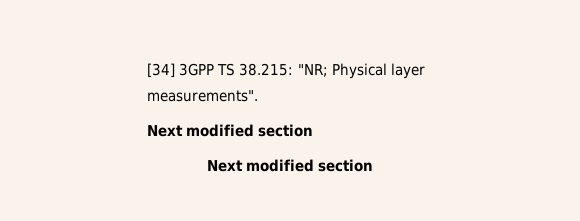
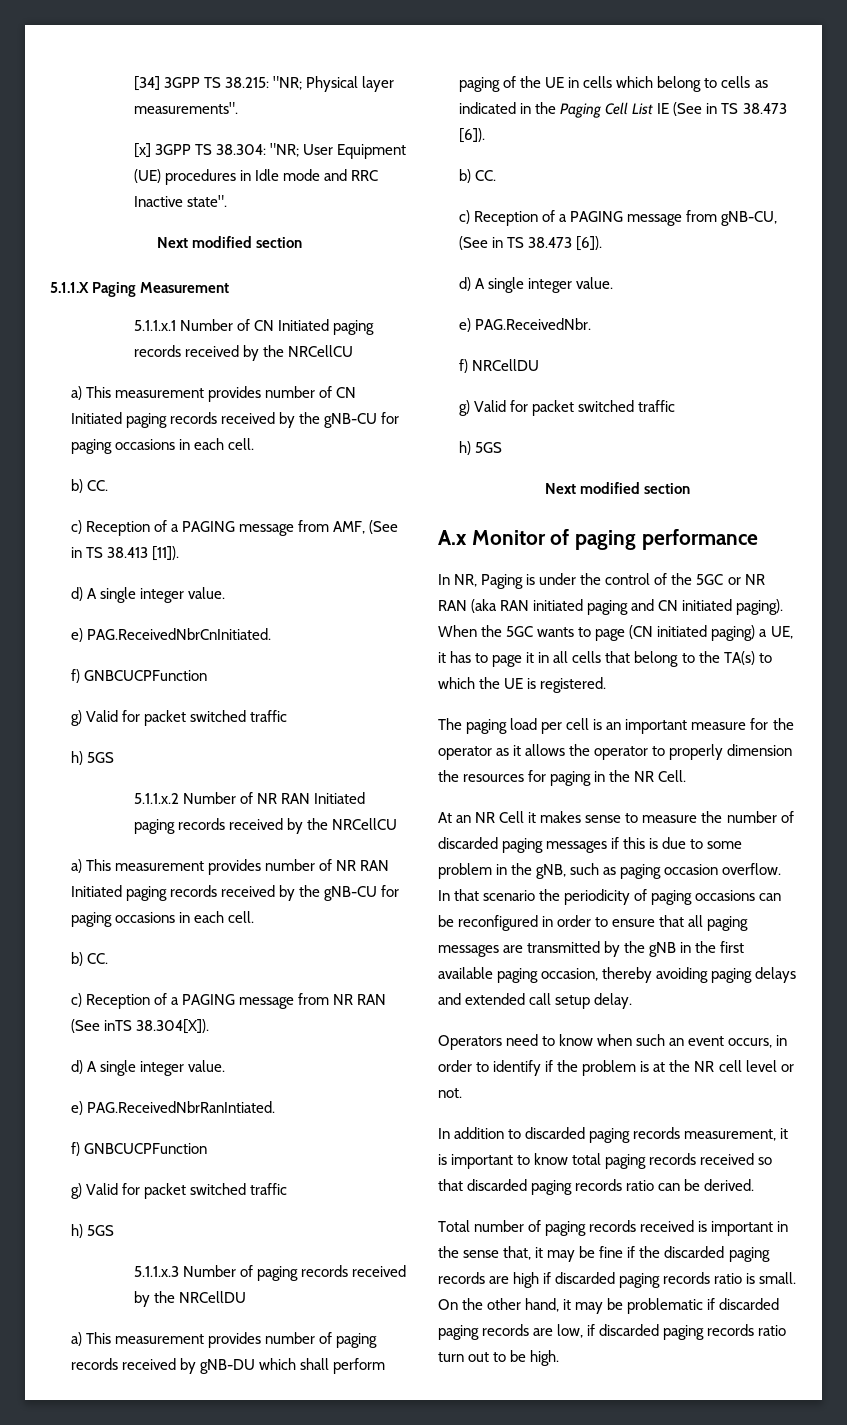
[147,124,314,137] [206,159,374,172] Next modified section // Next modified section -> [134,143,407,159] [134,169,379,185] [134,195,228,207] [156,236,303,248] [50,282,230,297] [134,319,375,335] [134,345,354,361] [71,386,357,402] [71,412,400,428] [71,438,255,454] [71,479,109,493] [71,520,399,536] [71,546,180,561] [71,587,226,603] [71,628,272,642] [71,669,208,683] [71,710,288,726] [71,751,115,765] [134,792,366,804] [134,818,398,834] [71,859,390,875] [71,885,400,901] [71,911,255,927] [71,952,109,966] [71,993,387,1009] [71,1019,210,1034] [71,1060,226,1076] [71,1101,276,1115] [71,1142,208,1156] [71,1183,288,1199] [71,1224,115,1238] [134,1265,407,1281] [134,1291,247,1307] [71,1332,378,1348] [71,1358,386,1374] [459,76,768,92] [459,102,787,118] [459,128,486,143] [459,169,497,183] [459,210,778,226] [459,236,603,251] [459,277,614,293] [459,318,592,332] [459,359,540,373] [459,400,676,416] [459,441,503,455] [544,482,691,494] [438,529,758,550] [438,573,765,589] [438,599,784,615] [438,625,793,641] [438,651,772,667] [438,677,607,693] [438,718,794,734] [438,744,793,760] [438,770,687,786] [438,811,794,823] [438,837,743,853] [438,863,782,879] [438,889,782,905] [438,915,749,931] [438,941,745,957] [438,967,797,983] [438,993,633,1009] [438,1034,788,1050] [438,1060,794,1076] [438,1088,462,1098] [438,1127,789,1143] [438,1153,773,1169] [438,1179,755,1195] [438,1220,789,1236] [438,1246,770,1262] [438,1272,797,1288] [438,1298,780,1314] [438,1324,787,1340] [438,1350,560,1366] [x] 3GPP TS 38.304: "NR; User Equipment (UE) procedures in Idle mode and RRC Inactive state". // Next modified section // 5.1.1.X Paging Measurement // 5.1.1.x.1 Number of CN Initiated paging records received by the NRCellCU // a) This measurement provides number of CN Initiated paging records received by the gNB-CU for paging occasions in each cell. // b) CC. // c) Reception of a PAGING message from AMF, (See in TS 38.413 [11]). // d) A single integer value. // e) PAG.ReceivedNbrCnInitiated. // f) GNBCUCPFunction // g) Valid for packet switched traffic // h) 5GS // 5.1.1.x.2 Number of NR RAN Initiated paging records received by the NRCellCU // a) This measurement provides number of NR RAN Initiated paging records received by the gNB-CU for paging occasions in each cell. // b) CC. // c) Reception of a PAGING message from NR RAN (See inTS 38.304[X]). // d) A single integer value. // e) PAG.ReceivedNbrRanIntiated. // f) GNBCUCPFunction // g) Valid for packet switched traffic // h) 5GS // 5.1.1.x.3 Number of paging records received by the NRCellDU // a) This measurement provides number of paging records received by gNB-DU which shall perform paging of the UE in cells which belong to cells as indicated in the Paging Cell List IE (See in TS 38.473 [6]). // b) CC. // c) Reception of a PAGING message from gNB-CU, (See in TS 38.473 [6]). // d) A single integer value. // e) PAG.ReceivedNbr. // f) NRCellDU // g) Valid for packet switched traffic // h) 5GS // Next modified section // A.x Monitor of paging performance // In NR, Paging is under the control of the 5GC or NR RAN (aka RAN initiated paging and CN initiated paging). When the 5GC wants to page (CN initiated paging) a UE, it has to page it in all cells that belong to the TA(s) to which the UE is registered. // The paging load per cell is an important measure for the operator as it allows the operator to properly dimension the resources for paging in the NR Cell. // At an NR Cell it makes sense to measure the number of discarded paging messages if this is due to some problem in the gNB, such as paging occasion overflow. In that scenario the periodicity of paging occasions can be reconfigured in order to ensure that all paging messages are transmitted by the gNB in the first available paging occasion, thereby avoiding paging delays and extended call setup delay. // Operators need to know when such an event occurs, in order to identify if the problem is at the NR cell level or not. // In addition to discarded paging records measurement, it is important to know total paging records received so that discarded paging records ratio can be derived. // Total number of paging records received is important in the sense that, it may be fine if the discarded paging records are high if discarded paging records ratio is small. On the other hand, it may be problematic if discarded paging records are low, if discarded paging records ratio turn out to be high.

